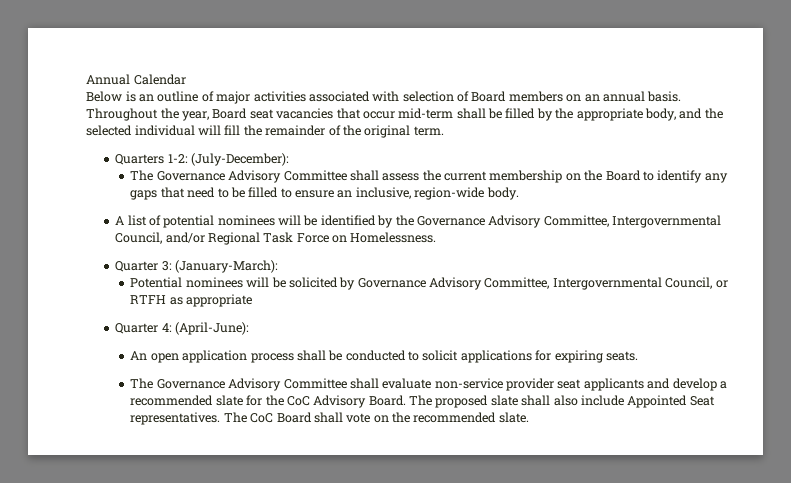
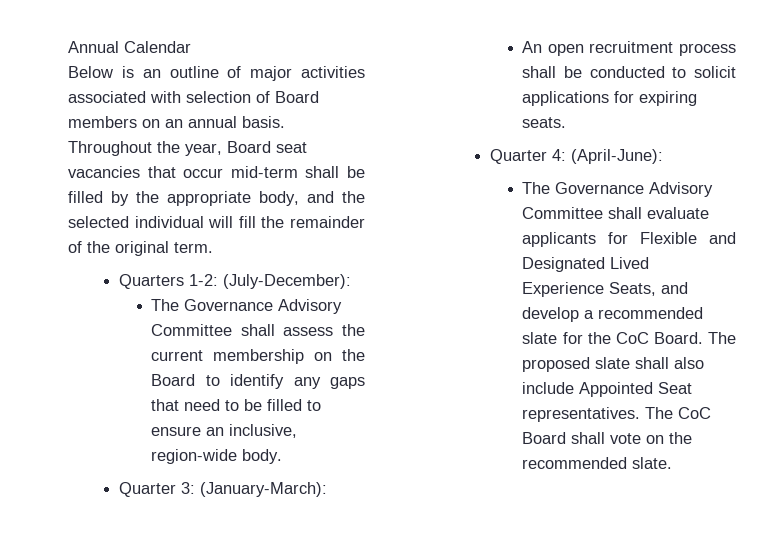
[115,215,722,228] [115,232,437,245] [115,260,278,273] [130,277,728,290] [130,294,253,307] [115,322,249,335] A list of potential nominees will be identified by the Governance Advisory Committee, Intergovernmental Council, and/or Regional Task Force on Homelessness. // Quarter 3: (January-March): // Potential nominees will be solicited by Governance Advisory Committee, Intergovernmental Council, or RTFH as appropriate // Quarter 4: (April-June): -> [118,482,327,497] Quarter 3: (January-March):
[182,350,248,363] application -> [589,41,674,53] recruitment
(638, 356) none -> [489,149,663,164] // Quarter 4: (April-June):
[434,378,644,391] non-service provider seat applicants -> [522,232,736,247] [522,257,650,272] [522,282,657,297] applicants for Flexible and Designated Lived Experience Seats,
[313,395,367,408] Advisory -> (649, 338) none

